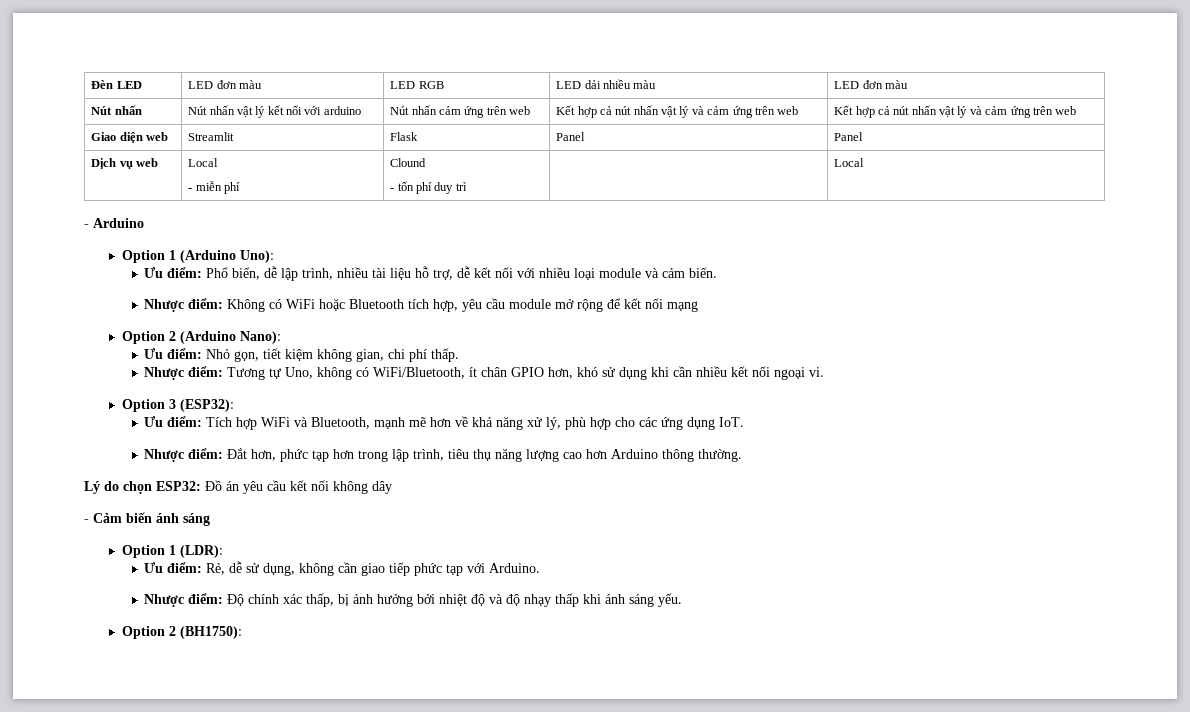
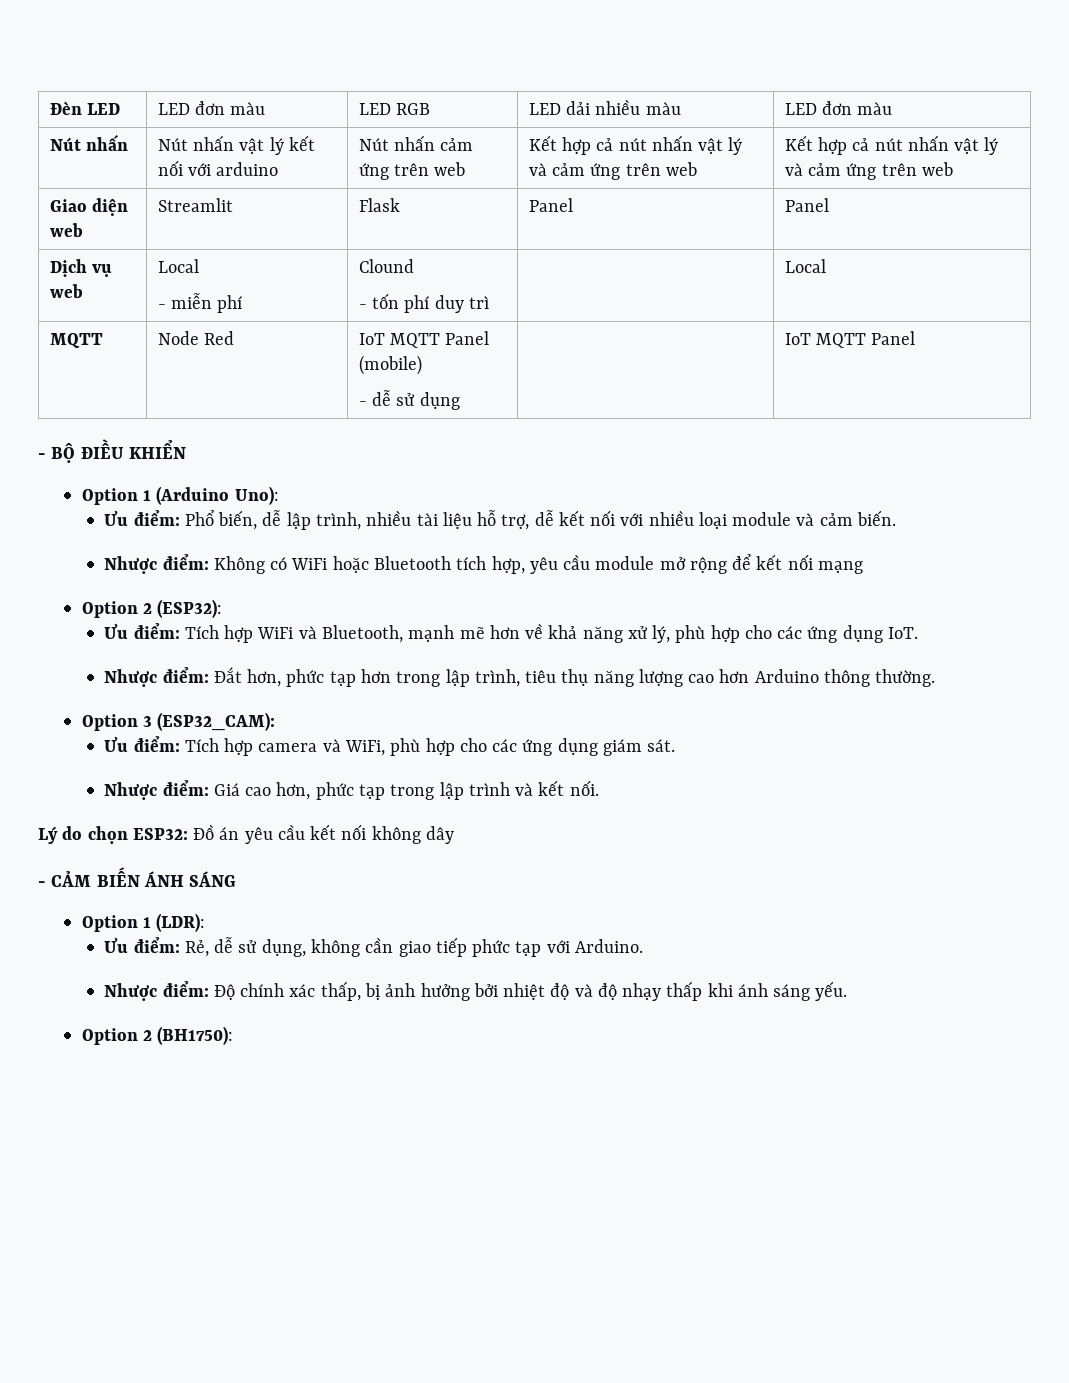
[84,218,144,228] // - Arduino -> [49,333,103,348] [157,331,235,345] [358,331,490,348] [358,355,422,375] [358,390,460,410] [784,331,916,348] [38,439,186,463] // MQTT | Node Red | IoT MQTT Panel (mobile) // - dễ sử dụng | | IoT MQTT Panel // - BỘ ĐIỀU KHIỂN
[179,331,281,344] [144,348,460,362] [144,366,825,380] [121,399,176,412] (Arduino Nano): // Ưu điểm: Nhỏ gọn, tiết kiệm không gian, chi phí thấp. // Nhược điểm: Tương tự Uno, không có WiFi/Bluetooth, ít chân GPIO hơn, khó sử dụng khi cần nhiều kết nối ngoại vi. // Option 3 -> (153, 608) none
(743, 455) none -> [81,712,276,731] [104,736,676,756] [104,780,599,800] // Option 3 (ESP32_CAM): // Ưu điểm: Tích hợp camera và WiFi, phù hợp cho các ứng dụng giám sát. // Nhược điểm: Giá cao hơn, phức tạp trong lập trình và kết nối.
[93,512,210,526] Cảm biến ánh sáng -> [51,867,237,887] CẢM BIẾN ÁNH SÁNG

